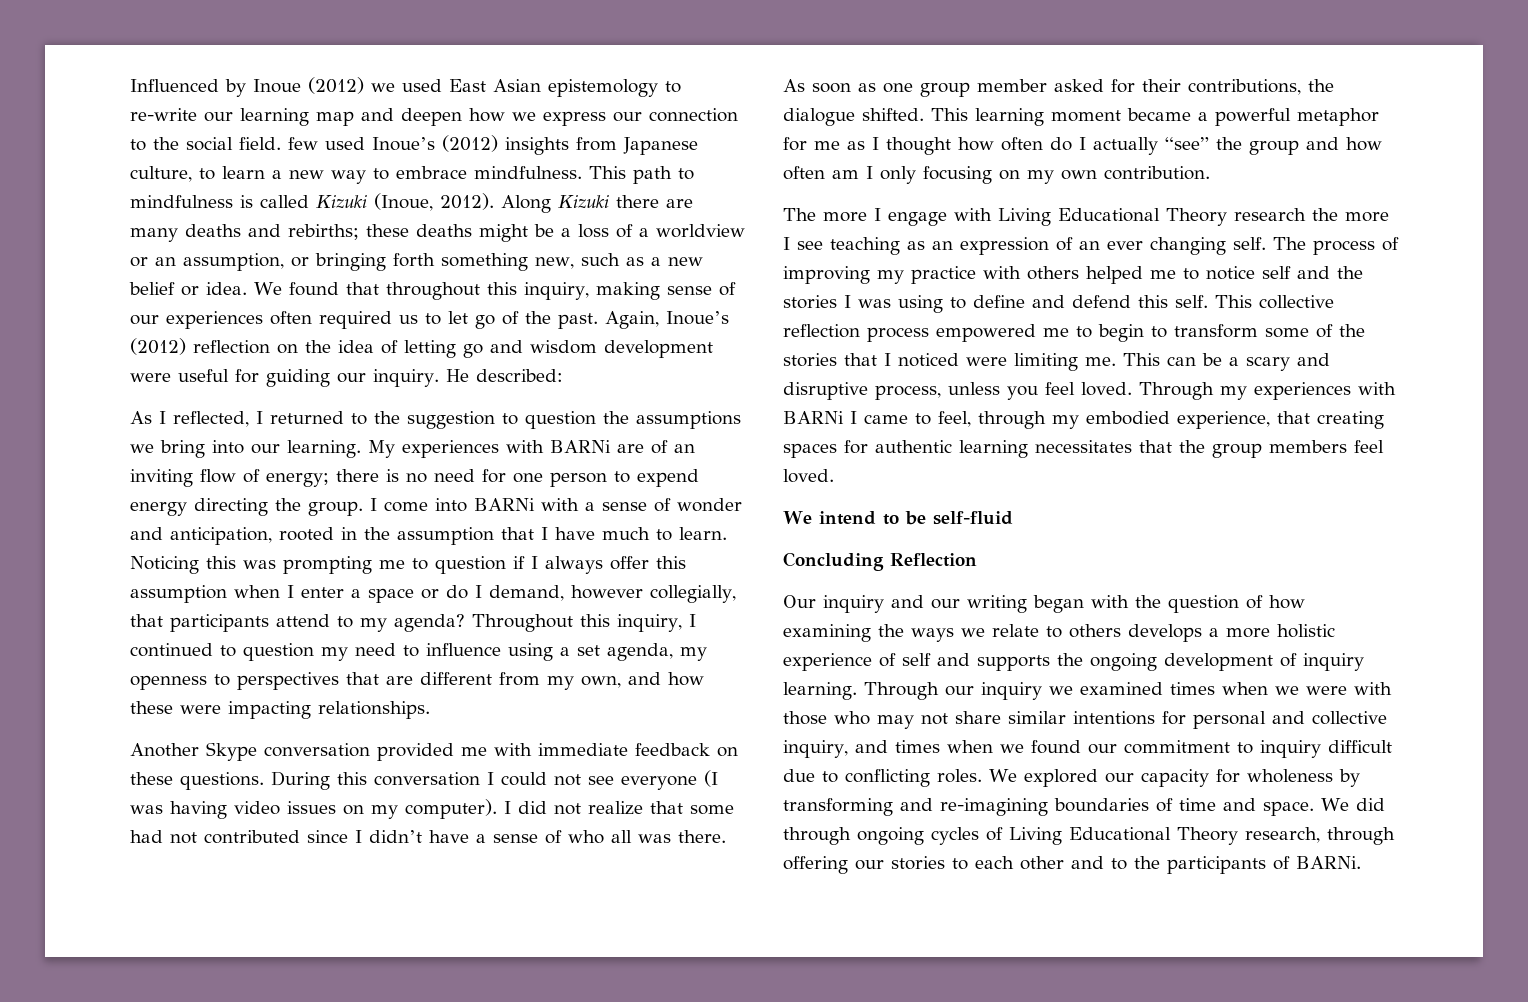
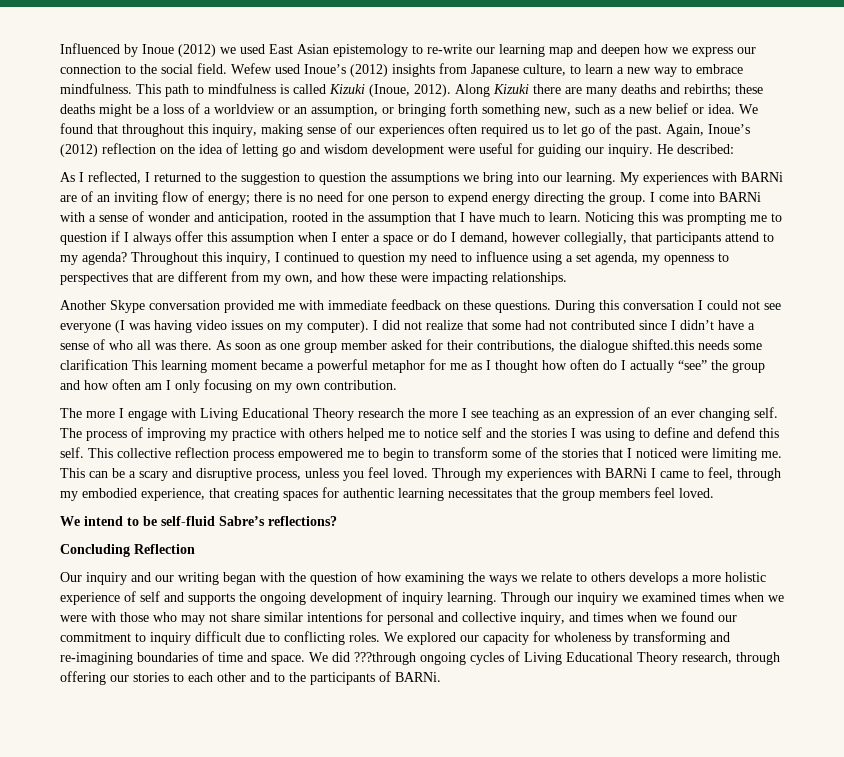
[288,137,318,150] few -> [231,63,272,74] Wefew
[862,108,924,121] shifted. -> [632,339,762,350] [60,359,128,370] shifted.this needs some clarification
(1013, 518) none -> [219,516,337,526] Sabre’s reflections?
[783,827,851,845] through -> [354,652,416,665] ???through

